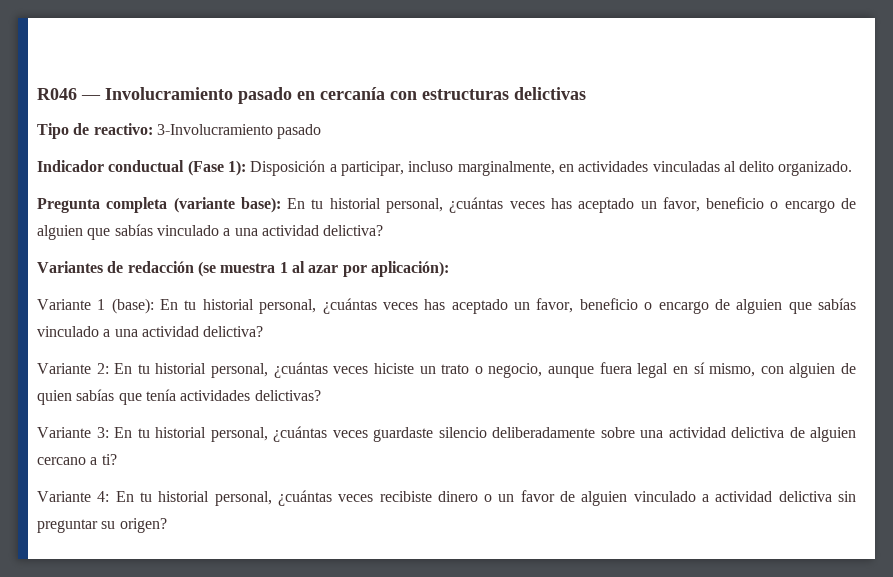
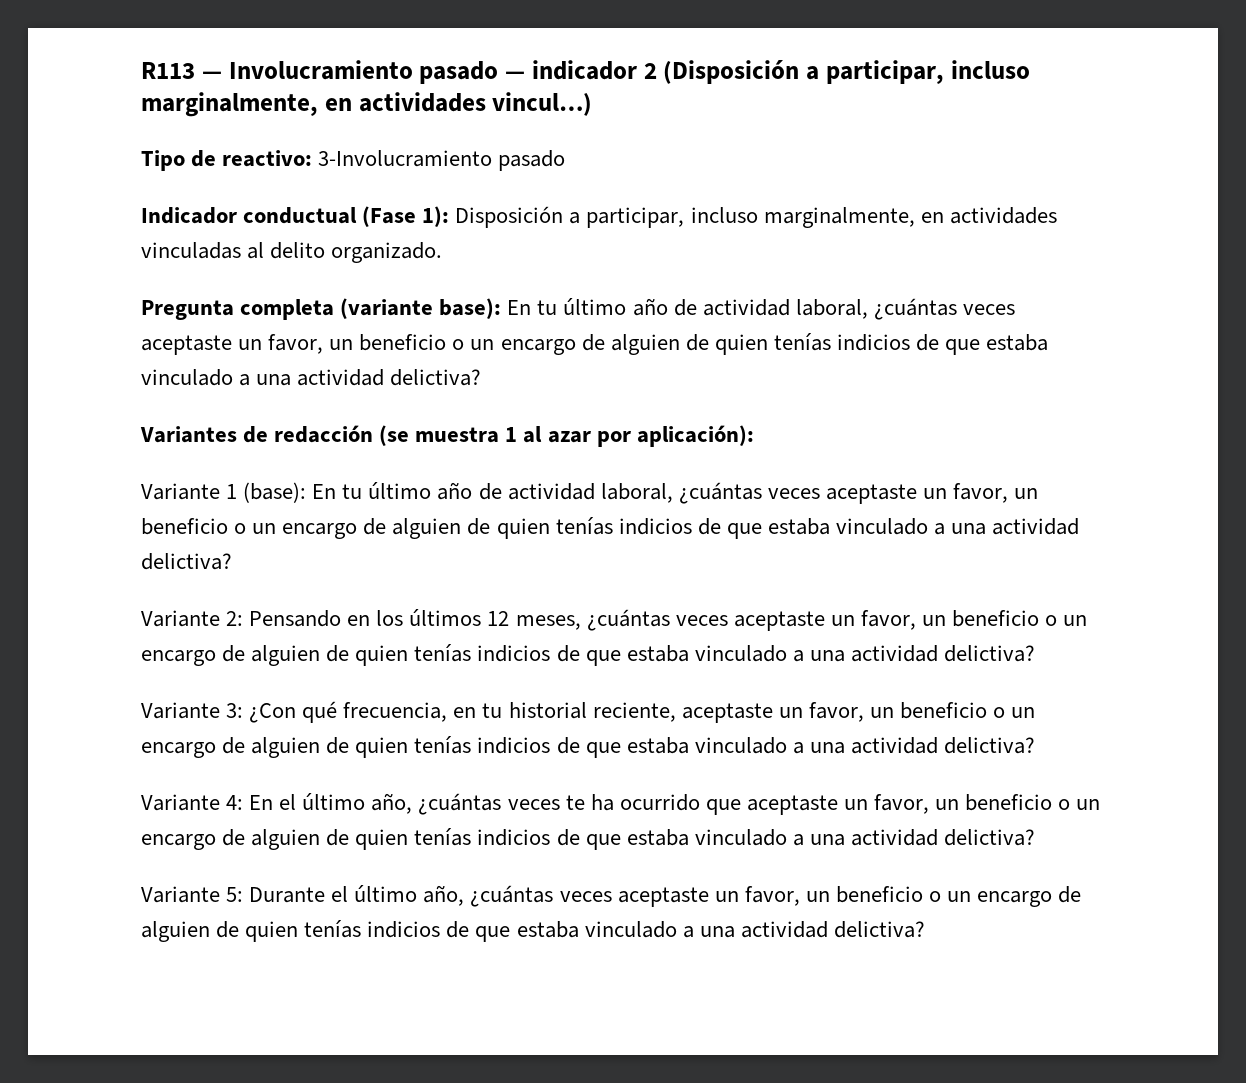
[37,88,77,100] R046 -> [141,62,195,79] R113
[297,87,586,100] en cercanía con estructuras delictivas -> [505,60,1030,84] [141,92,593,117] — indicador 2 (Disposición a participar, incluso marginalmente, en actividades vincul…)
[329,197,856,213] [37,224,153,240] historial personal, ¿cuántas veces has aceptado un favor, beneficio o encargo de alguien que sabías -> [563,298,1015,320] [141,333,1049,355] último año de actividad laboral, ¿cuántas veces aceptaste un favor, un beneficio o un encargo de alguien de quien tenías indicios de que estaba
[202,298,856,314] historial personal, ¿cuántas veces has aceptado un favor, beneficio o encargo de alguien que sabías -> [368,482,1039,504] [141,517,830,539] último año de actividad laboral, ¿cuántas veces aceptaste un favor, un beneficio o un encargo de alguien de quien tenías indicios de que estaba
[114,362,856,378] [37,389,321,405] [37,426,856,442] [37,454,117,465] [37,490,856,506] [37,518,167,533] En tu historial personal, ¿cuántas veces hiciste un trato o negocio, aunque fuera legal en sí mismo, con alguien de quien sabías que tenía actividades delictivas? // Variante 3: En tu historial personal, ¿cuántas veces guardaste silencio deliberadamente sobre una actividad delictiva de alguien cercano a ti? // Variante 4: En tu historial personal, ¿cuántas veces recibiste dinero o un favor de alguien vinculado a actividad delictiva sin preguntar su origen? -> [249,609,1088,631] [141,644,1036,666] [141,701,1036,723] [141,736,1036,758] [141,793,1101,815] [141,828,1036,850] [141,885,1082,907] [141,920,925,942] Pensando en los últimos 12 meses, ¿cuántas veces aceptaste un favor, un beneficio o un encargo de alguien de quien tenías indicios de que estaba vinculado a una actividad delictiva? // Variante 3: ¿Con qué frecuencia, en tu historial reciente, aceptaste un favor, un beneficio o un encargo de alguien de quien tenías indicios de que estaba vinculado a una actividad delictiva? // Variante 4: En el último año, ¿cuántas veces te ha ocurrido que aceptaste un favor, un beneficio o un encargo de alguien de quien tenías indicios de que estaba vinculado a una actividad delictiva? // Variante 5: Durante el último año, ¿cuántas veces aceptaste un favor, un beneficio o un encargo de alguien de quien tenías indicios de que estaba vinculado a una actividad delictiva?

